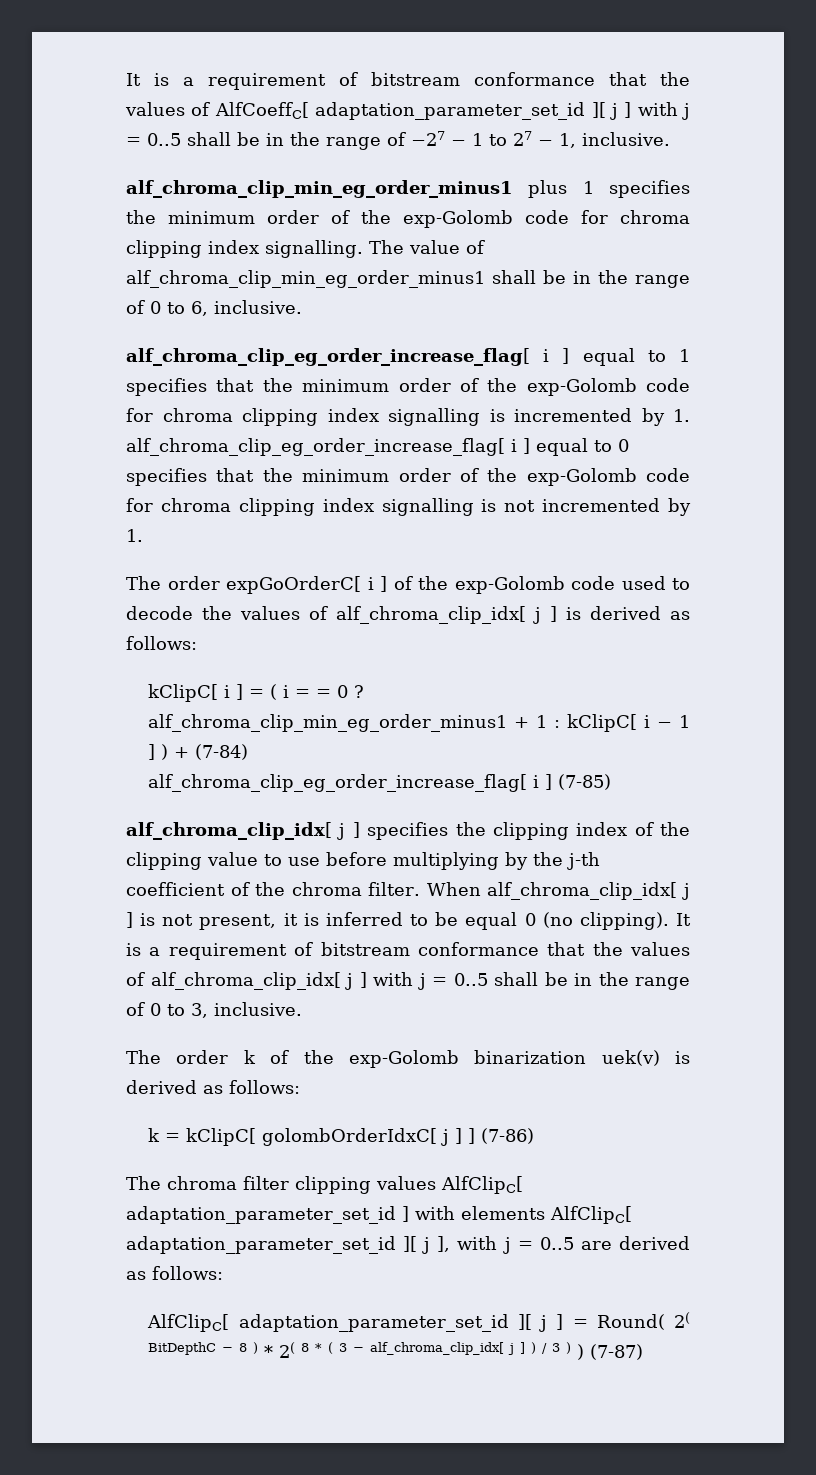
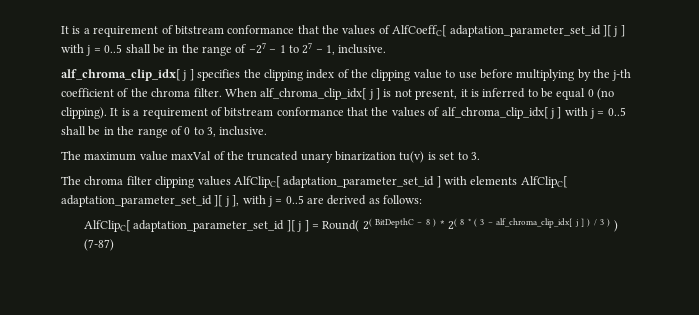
[126,180,690,198] [126,210,690,228] [126,240,485,258] [126,270,690,288] [126,300,302,316] [126,348,690,366] [126,378,690,396] [126,408,690,426] [126,438,629,456] [126,468,690,486] [126,498,691,516] [126,529,143,542] [126,576,690,594] [126,606,690,624] [126,636,197,650] [148,684,365,702] [148,714,690,732] [148,744,249,760] [148,774,612,792] // alf_chroma_clip_min_eg_order_minus1 plus 1 specifies the minimum order of the exp-Golomb code for chroma clipping index signalling. The value of alf_chroma_clip_min_eg_order_minus1 shall be in the range of 0 to 6, inclusive. // alf_chroma_clip_eg_order_increase_flag[ i ] equal to 1 specifies that the minimum order of the exp-Golomb code for chroma clipping index signalling is incremented by 1. alf_chroma_clip_eg_order_increase_flag[ i ] equal to 0 specifies that the minimum order of the exp-Golomb code for chroma clipping index signalling is not incremented by 1. // The order expGoOrderC[ i ] of the exp-Golomb code used to decode the values of alf_chroma_clip_idx[ j ] is derived as follows: // kClipC[ i ] = ( i = = 0 ? alf_chroma_clip_min_eg_order_minus1 + 1 : kClipC[ i − 1 ] ) + (7-84) // alf_chroma_clip_eg_order_increase_flag[ i ] (7-85) -> (387, 49) none
[176,1050,690,1068] [126,1080,300,1094] [148,1128,535,1146] order k of the exp-Golomb binarization uek(v) is derived as follows: // k = kClipC[ golombOrderIdxC[ j ] ] (7-86) -> [84,151,480,163] maximum value maxVal of the truncated unary binarization tu(v) is set to 3.

